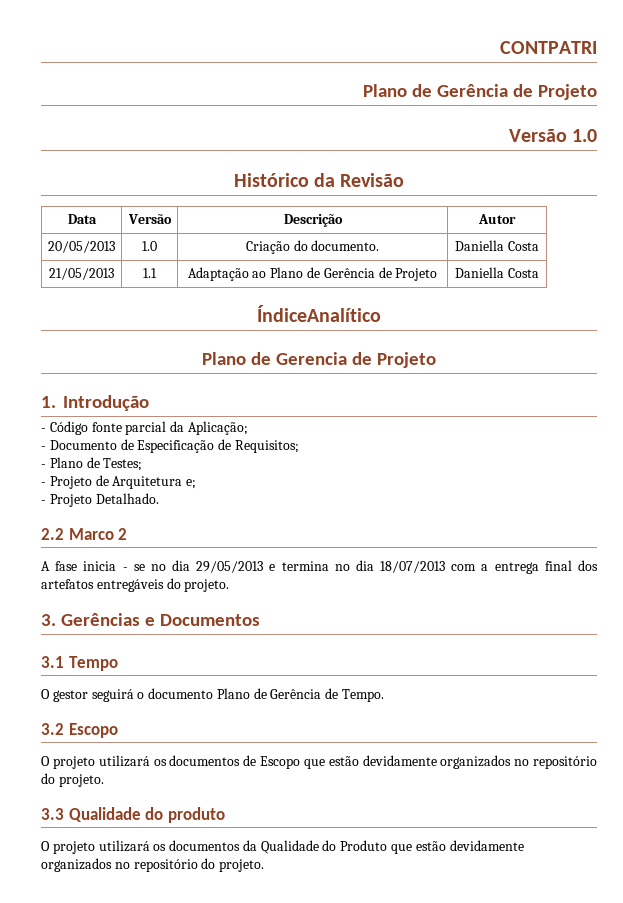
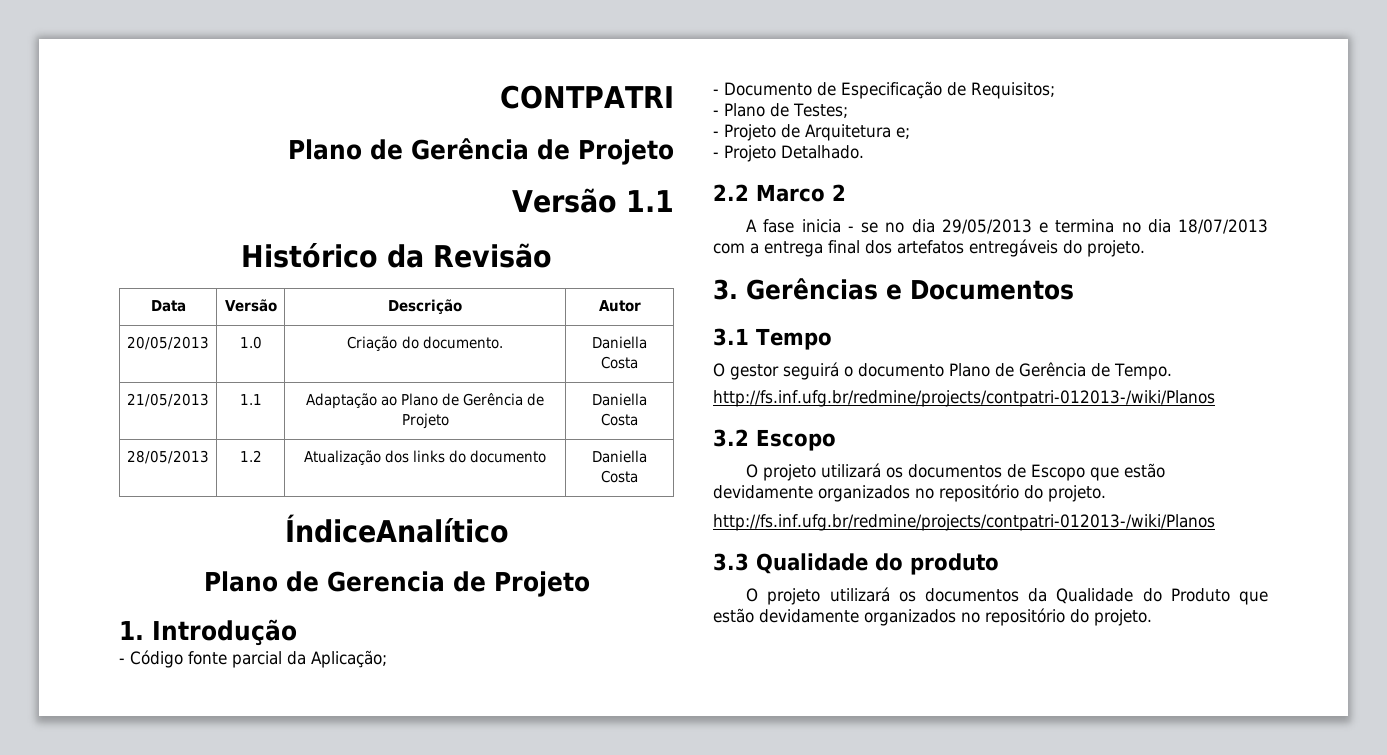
[572,129,597,142] 1.0 -> [626,190,674,212] 1.1
(539, 273) none -> [127,450,209,464] [239,450,262,462] [303,450,547,465] [592,450,647,463] [601,470,638,483] // 28/05/2013 | 1.2 | Atualização dos links do documento | Daniella Costa
(385, 695) none -> [713,390,1215,407] // http://fs.inf.ufg.br/redmine/projects/contpatri-012013-/wiki/Planos
(104, 780) none -> [713,514,1215,531] // http://fs.inf.ufg.br/redmine/projects/contpatri-012013-/wiki/Planos

